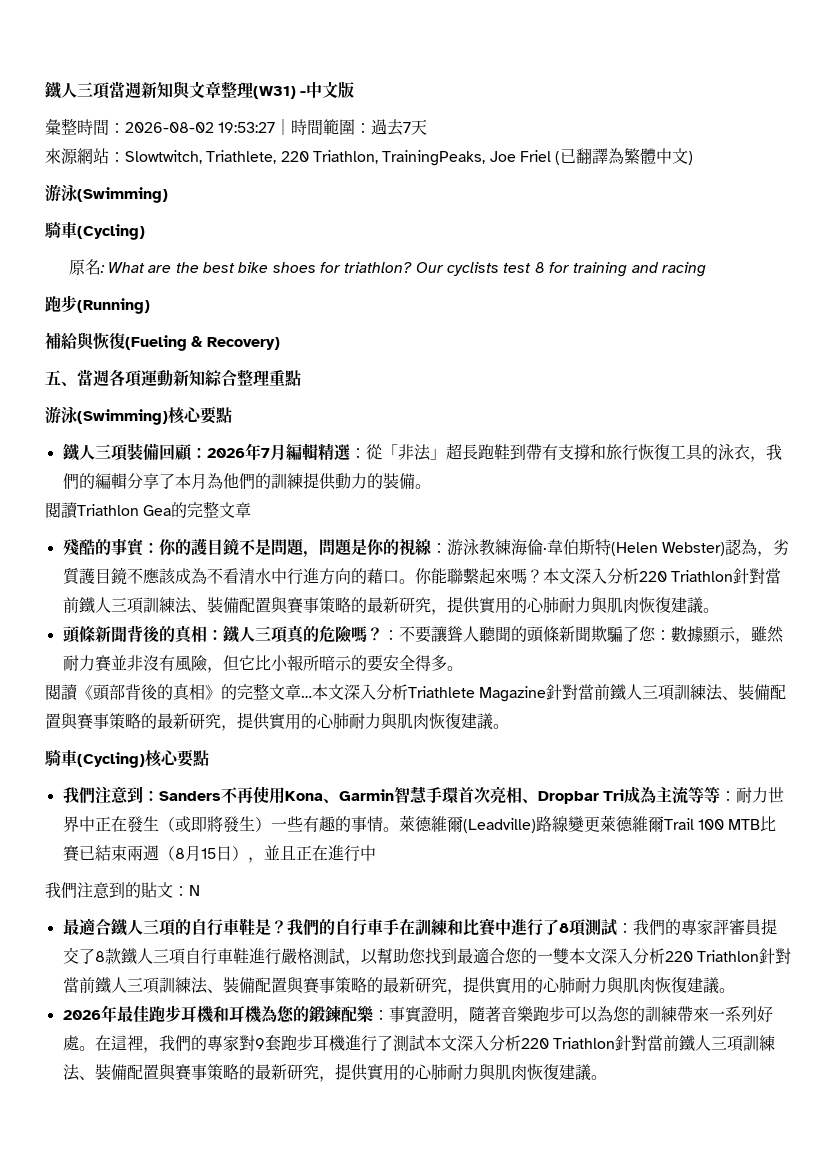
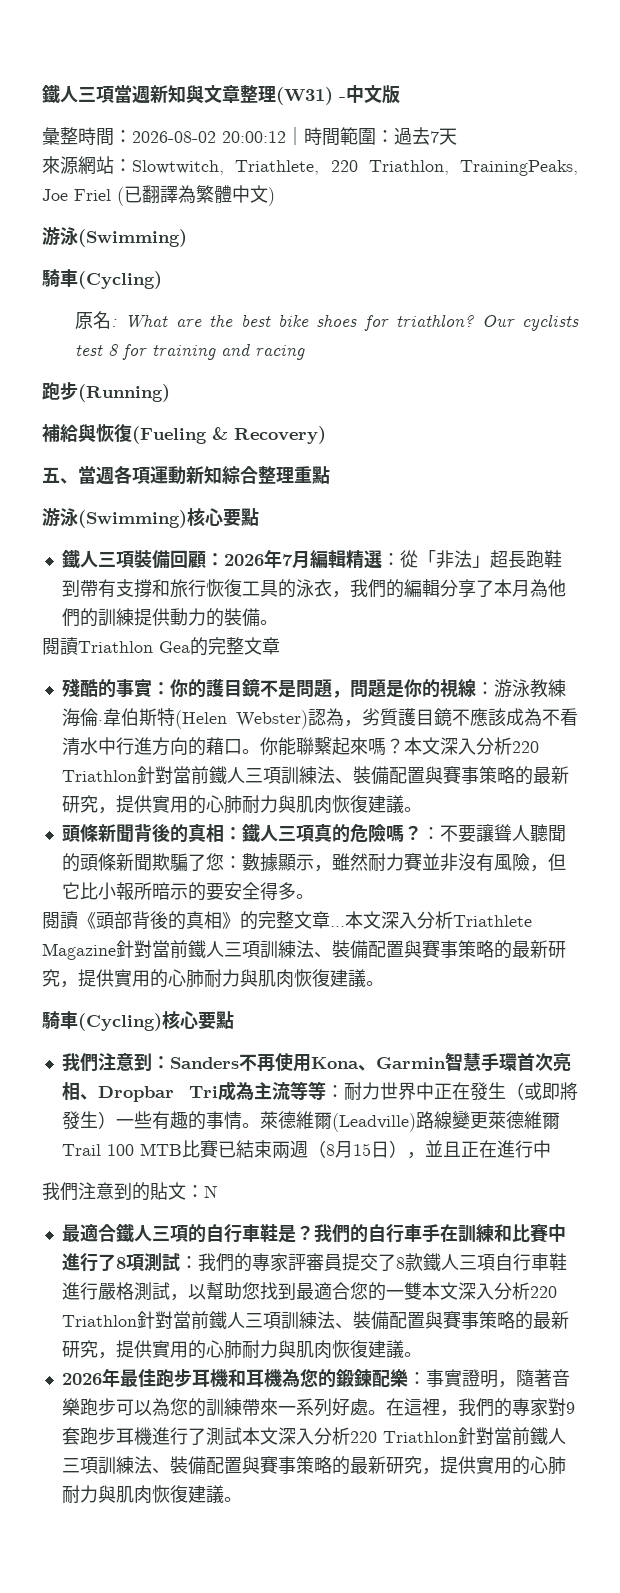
[218,122,276,133] 19:53:27 -> [222,131,286,143] 20:00:12

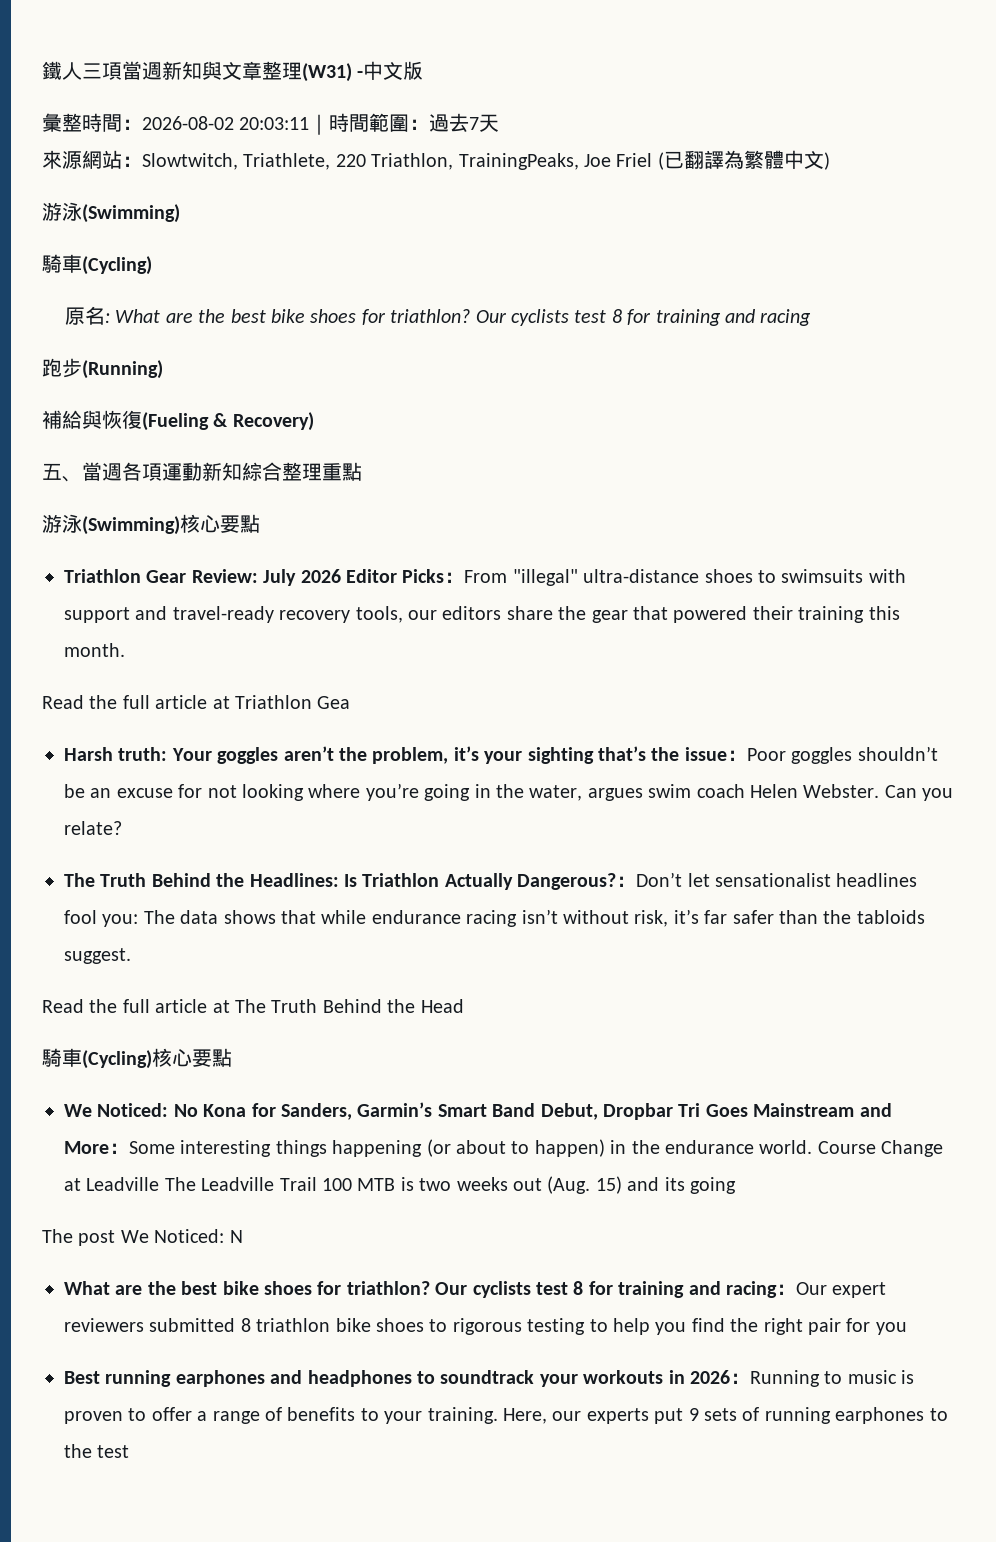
[222,131,286,143] 20:00:12 -> [239,117,310,130] 20:03:11
[61,549,562,569] [61,579,566,598] [61,608,278,627] [42,637,280,656] [61,678,566,698] [61,708,578,729] [61,737,539,756] [61,766,569,785] [61,795,422,814] [61,824,566,843] [61,853,566,872] [61,882,314,901] [42,911,532,930] [42,940,566,960] [42,969,384,988] [42,1011,234,1031] [61,1052,571,1072] [61,1081,578,1102] [61,1110,560,1132] [61,1140,551,1159] [42,1182,218,1201] [61,1224,566,1243] [61,1253,567,1272] [61,1282,557,1301] [61,1311,569,1330] [61,1340,422,1359] [61,1368,570,1388] [61,1398,575,1417] [61,1427,566,1446] [61,1456,566,1475] [61,1485,242,1504] 鐵人三項裝備回顧：2026年7月編輯精選：從「非法」超長跑鞋到帶有支撐和旅行恢復工具的泳衣，我們的編輯分享了本月為他們的訓練提供動力的裝備。 // 閱讀Triathlon Gea的完整文章 // 殘酷的事實：你的護目鏡不是問題，問題是你的視線：游泳教練海倫·韋伯斯特(Helen Webster)認為，劣質護目鏡不應該成為不看清水中行進方向的藉口。你能聯繫起來嗎？本文深入分析220 Triathlon針對當前鐵人三項訓練法、裝備配置與賽事策略的最新研究，提供實用的心肺耐力與肌肉恢復建議。 // 頭條新聞背後的真相：鐵人三項真的危險嗎？：不要讓聳人聽聞的頭條新聞欺騙了您：數據顯示，雖然耐力賽並非沒有風險，但它比小報所暗示的要安全得多。 // 閱讀《頭部背後的真相》的完整文章…本文深入分析Triathlete Magazine針對當前鐵人三項訓練法、裝備配置與賽事策略的最新研究，提供實用的心肺耐力與肌肉恢復建議。 // 騎車(Cycling)核心要點 // 我們注意到：Sanders不再使用Kona、Garmin智慧手環首次亮相、Dropbar Tri成為主流等等：耐力世界中正在發生（或即將發生）一些有趣的事情。萊德維爾(Leadville)路線變更萊德維爾Trail 100 MTB比賽已結束兩週（8月15日），並且正在進行中 // 我們注意到的貼文：N // 最適合鐵人三項的自行車鞋是？我們的自行車手在訓練和比賽中進行了8項測試：我們的專家評審員提交了8款鐵人三項自行車鞋進行嚴格測試，以幫助您找到最適合您的一雙本文深入分析220 Triathlon針對當前鐵人三項訓練法、裝備配置與賽事策略的最新研究，提供實用的心肺耐力與肌肉恢復建議。 // 2026年最佳跑步耳機和耳機為您的鍛鍊配樂：事實證明，隨著音樂跑步可以為您的訓練帶來一系列好處。在這裡，我們的專家對9套跑步耳機進行了測試本文深入分析220 Triathlon針對當前鐵人三項訓練法、裝備配置與賽事策略的最新研究，提供實用的心肺耐力與肌肉恢復建議。 -> [64,569,906,586] [64,606,900,623] [64,643,125,657] [42,695,351,709] [64,746,938,764] [64,783,954,801] [64,821,122,835] [64,872,918,890] [64,909,925,927] [64,948,131,964] [42,999,464,1013] [42,1048,232,1069] [64,1102,892,1120] [64,1139,944,1157] [64,1176,736,1194] [42,1229,243,1246] [64,1281,887,1298] [64,1318,907,1335] [64,1370,915,1387] [64,1407,948,1424] [64,1444,130,1458] Triathlon Gear Review: July 2026 Editor Picks：From "illegal" ultra-distance shoes to swimsuits with support and travel-ready recovery tools, our editors share the gear that powered their training this month. // Read the full article at Triathlon Gea // Harsh truth: Your goggles aren’t the problem, it’s your sighting that’s the issue：Poor goggles shouldn’t be an excuse for not looking where you’re going in the water, argues swim coach Helen Webster. Can you relate? // The Truth Behind the Headlines: Is Triathlon Actually Dangerous?：Don’t let sensationalist headlines fool you: The data shows that while endurance racing isn’t without risk, it’s far safer than the tabloids suggest. // Read the full article at The Truth Behind the Head // 騎車(Cycling)核心要點 // We Noticed: No Kona for Sanders, Garmin’s Smart Band Debut, Dropbar Tri Goes Mainstream and More：Some interesting things happening (or about to happen) in the endurance world. Course Change at Leadville The Leadville Trail 100 MTB is two weeks out (Aug. 15) and its going // The post We Noticed: N // What are the best bike shoes for triathlon? Our cyclists test 8 for training and racing：Our expert reviewers submitted 8 triathlon bike shoes to rigorous testing to help you find the right pair for you // Best running earphones and headphones to soundtrack your workouts in 2026：Running to music is proven to offer a range of benefits to your training. Here, our experts put 9 sets of running earphones to the test

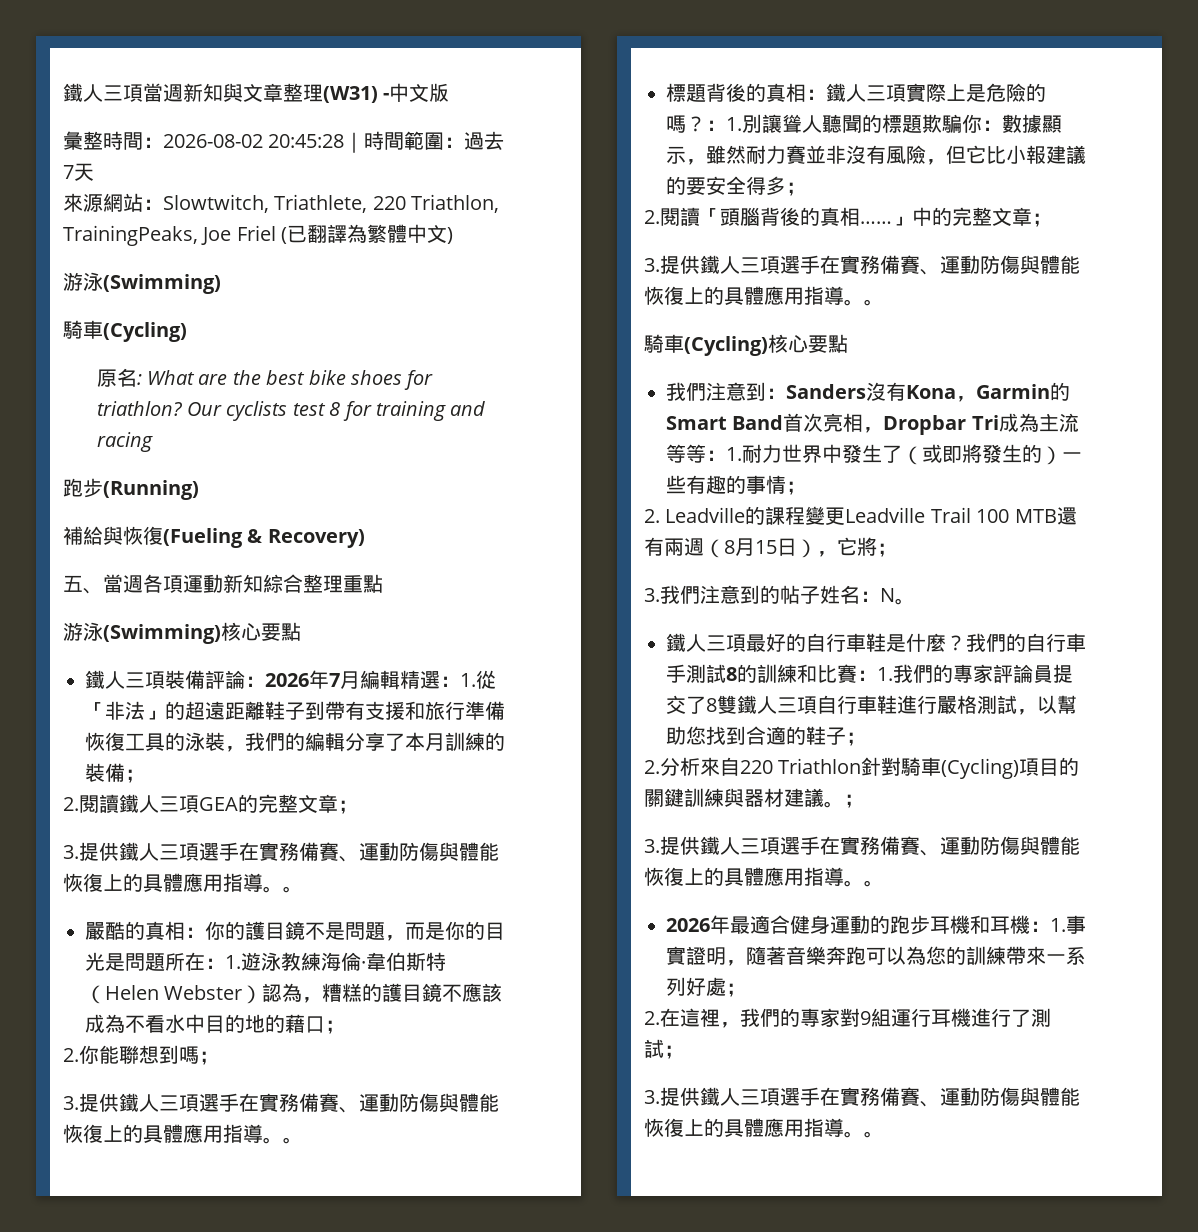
[239,117,310,130] 20:03:11 -> [268,134,345,148] 20:45:28
[64,569,906,586] [64,606,900,623] [64,643,125,657] [42,695,351,709] [64,746,938,764] [64,783,954,801] [64,821,122,835] [64,872,918,890] [64,909,925,927] [64,948,131,964] [42,999,464,1013] [42,1048,232,1069] [64,1102,892,1120] [64,1139,944,1157] [64,1176,736,1194] [42,1229,243,1246] [64,1281,887,1298] [64,1318,907,1335] [64,1370,915,1387] [64,1407,948,1424] [64,1444,130,1458] Triathlon Gear Review: July 2026 Editor Picks：From "illegal" ultra-distance shoes to swimsuits with support and travel-ready recovery tools, our editors share the gear that powered their training this month. // Read the full article at Triathlon Gea // Harsh truth: Your goggles aren’t the problem, it’s your sighting that’s the issue：Poor goggles shouldn’t be an excuse for not looking where you’re going in the water, argues swim coach Helen Webster. Can you relate? // The Truth Behind the Headlines: Is Triathlon Actually Dangerous?：Don’t let sensationalist headlines fool you: The data shows that while endurance racing isn’t without risk, it’s far safer than the tabloids suggest. // Read the full article at The Truth Behind the Head // 騎車(Cycling)核心要點 // We Noticed: No Kona for Sanders, Garmin’s Smart Band Debut, Dropbar Tri Goes Mainstream and More：Some interesting things happening (or about to happen) in the endurance world. Course Change at Leadville The Leadville Trail 100 MTB is two weeks out (Aug. 15) and its going // The post We Noticed: N // What are the best bike shoes for triathlon? Our cyclists test 8 for training and racing：Our expert reviewers submitted 8 triathlon bike shoes to rigorous testing to help you find the right pair for you // Best running earphones and headphones to soundtrack your workouts in 2026：Running to music is proven to offer a range of benefits to your training. Here, our experts put 9 sets of running earphones to the test -> [85,670,496,690] [85,701,505,720] [85,732,505,752] [85,763,145,783] [63,794,358,814] [63,842,499,862] [63,873,303,893] [85,921,505,941] [85,952,446,971] [85,983,503,1004] [85,1014,345,1034] [63,1045,219,1065] [63,1093,499,1113] [63,1124,303,1144] [666,83,1046,102] [666,114,1062,133] [666,145,1086,165] [666,176,806,196] [644,207,1052,227] [644,255,1080,275] [644,286,884,306] [644,334,848,356] [666,382,1070,402] [666,413,1079,435] [666,444,1082,465] [666,475,806,495] [644,506,1077,525] [644,537,897,558] [644,585,915,605] [666,633,1086,652] [666,664,1073,683] [666,695,1077,715] [666,726,866,746] [644,757,1080,779] [644,788,864,808] [644,836,1080,856] [644,867,884,887] [666,915,1086,935] [666,946,1086,966] [666,977,746,997] [644,1008,1051,1028] [644,1039,684,1059] [644,1087,1080,1107] [644,1118,884,1138] 鐵人三項裝備評論：2026年7月編輯精選：1.從「非法」的超遠距離鞋子到帶有支援和旅行準備恢復工具的泳裝，我們的編輯分享了本月訓練的裝備； // 2.閱讀鐵人三項GEA的完整文章； // 3.提供鐵人三項選手在實務備賽、運動防傷與體能恢復上的具體應用指導。。 // 嚴酷的真相：你的護目鏡不是問題，而是你的目光是問題所在：1.遊泳教練海倫·韋伯斯特（Helen Webster）認為，糟糕的護目鏡不應該成為不看水中目的地的藉口； // 2.你能聯想到嗎； // 3.提供鐵人三項選手在實務備賽、運動防傷與體能恢復上的具體應用指導。。 // 標題背後的真相：鐵人三項實際上是危險的嗎？：1.別讓聳人聽聞的標題欺騙你：數據顯示，雖然耐力賽並非沒有風險，但它比小報建議的要安全得多； // 2.閱讀「頭腦背後的真相……」中的完整文章； // 3.提供鐵人三項選手在實務備賽、運動防傷與體能恢復上的具體應用指導。。 // 騎車(Cycling)核心要點 // 我們注意到：Sanders沒有Kona，Garmin的Smart Band首次亮相，Dropbar Tri成為主流等等：1.耐力世界中發生了（或即將發生的）一些有趣的事情； // 2. Leadville的課程變更Leadville Trail 100 MTB還有兩週（8月15日），它將； // 3.我們注意到的帖子姓名：N。 // 鐵人三項最好的自行車鞋是什麼？我們的自行車手測試8的訓練和比賽：1.我們的專家評論員提交了8雙鐵人三項自行車鞋進行嚴格測試，以幫助您找到合適的鞋子； // 2.分析來自220 Triathlon針對騎車(Cycling)項目的關鍵訓練與器材建議。； // 3.提供鐵人三項選手在實務備賽、運動防傷與體能恢復上的具體應用指導。。 // 2026年最適合健身運動的跑步耳機和耳機：1.事實證明，隨著音樂奔跑可以為您的訓練帶來一系列好處； // 2.在這裡，我們的專家對9組運行耳機進行了測試； // 3.提供鐵人三項選手在實務備賽、運動防傷與體能恢復上的具體應用指導。。

